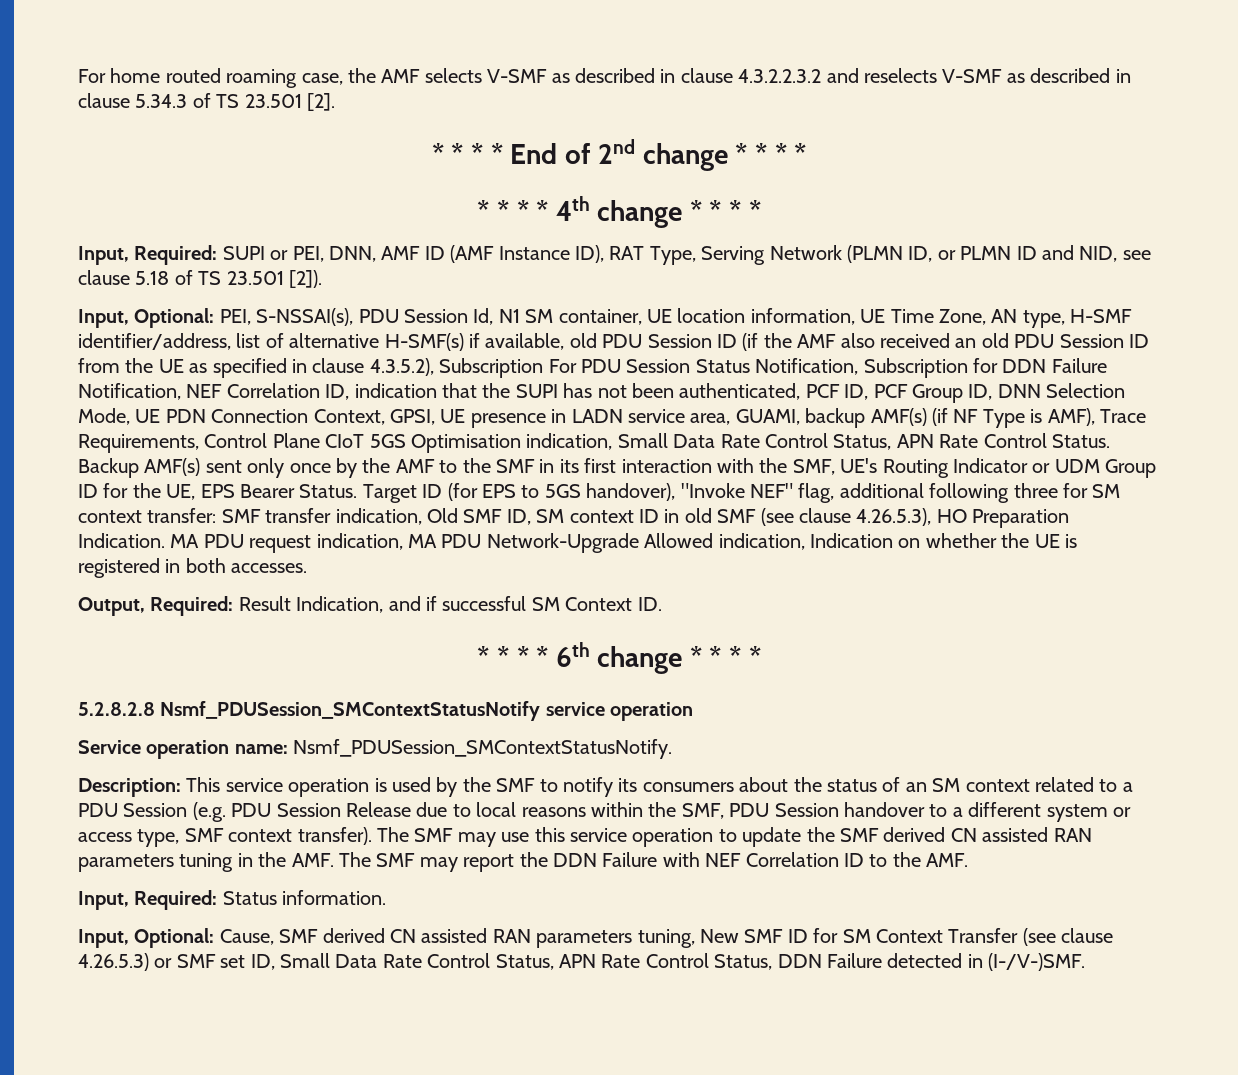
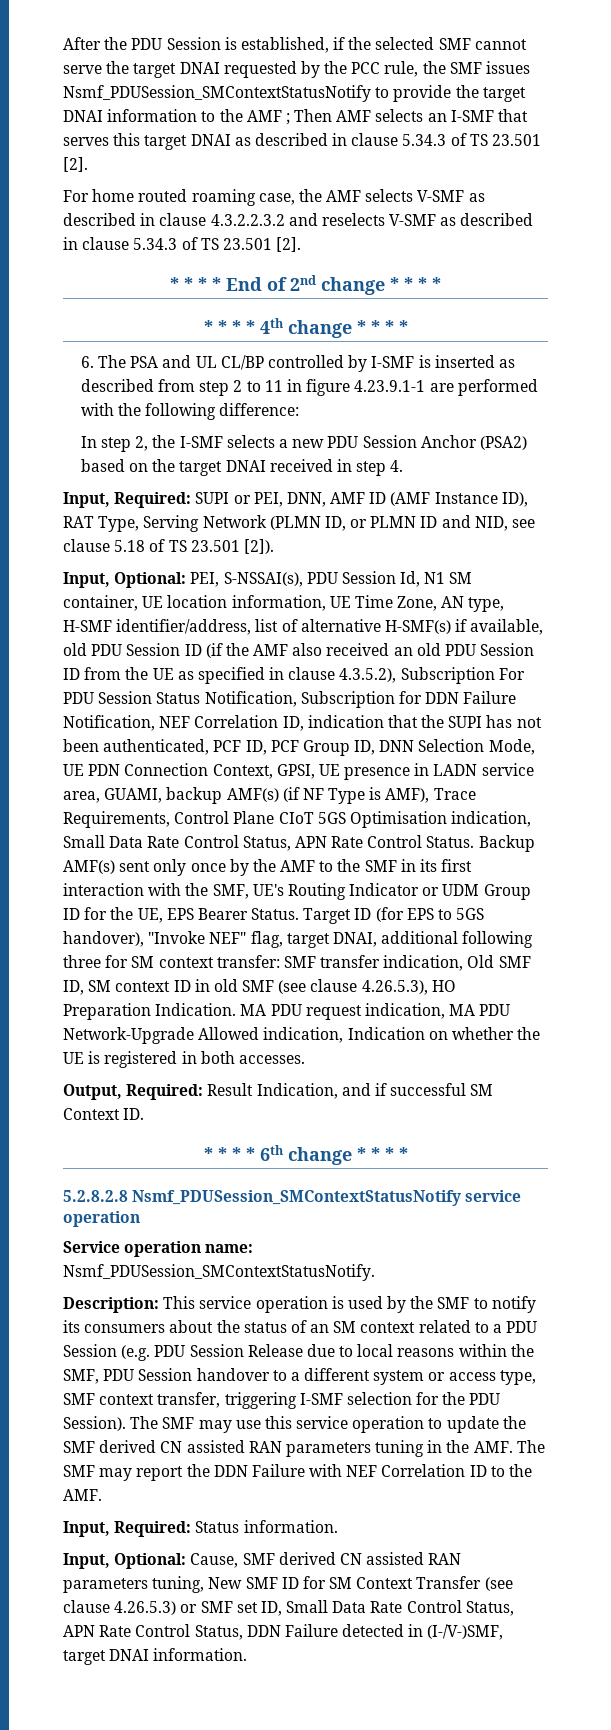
(78, 76) none -> [63,37,527,53] [63,61,531,78] [63,85,526,102] [63,109,529,125] [63,133,542,150] [63,157,88,172] After the PDU Session is established, if the selected SMF cannot serve the target DNAI requested by the PCC rule, the SMF issues Nsmf_PDUSession_SMContextStatusNotify to provide the target DNAI information to the AMF ; Then AMF selects an I-SMF that serves this target DNAI as described in clause 5.34.3 of TS 23.501 [2]. //
(761, 210) none -> [80,355,515,372] [80,379,538,396] [80,403,300,420] [80,435,527,452] [80,459,404,476] // 6. The PSA and UL CL/BP controlled by I-SMF is inserted as described from step 2 to 11 in figure 4.23.9.1-1 are performed with the following difference: // In step 2, the I-SMF selects a new PDU Session Anchor (PSA2) based on the target DNAI received in step 4.
(835, 493) none -> [286,932,377,948] target DNAI,
[297,827,372,845] transfer). -> [157,1392,501,1409] [63,1416,126,1431] transfer, triggering I-SMF selection for the PDU Session).
[988,953,1086,971] (I-/V-)SMF. -> [427,1624,504,1640] [63,1648,248,1665] (I-/V-)SMF, target DNAI information.

